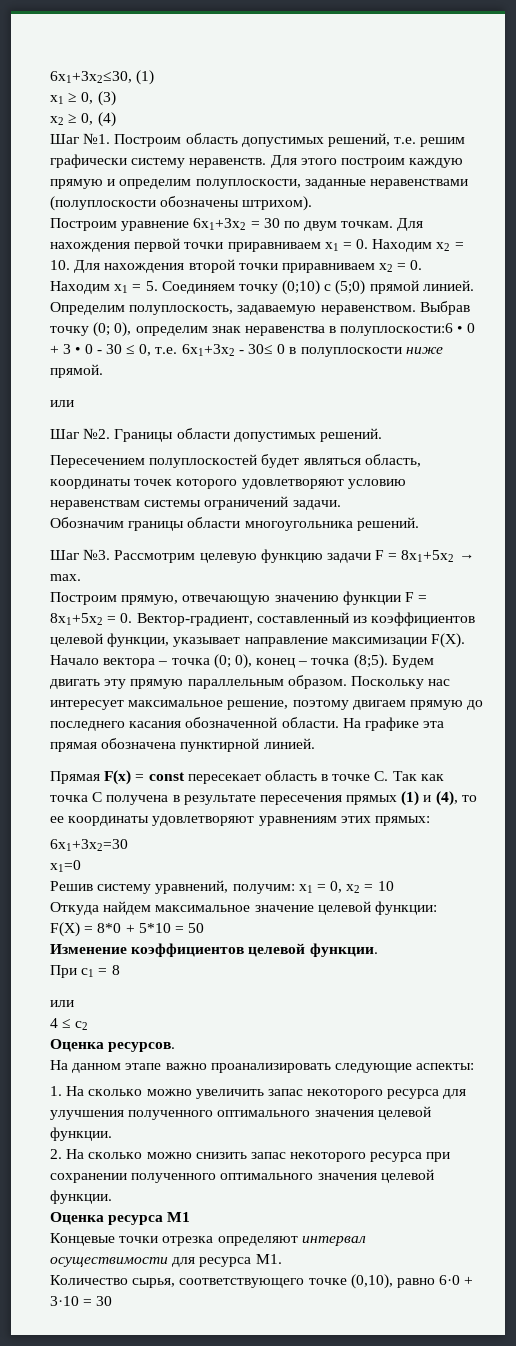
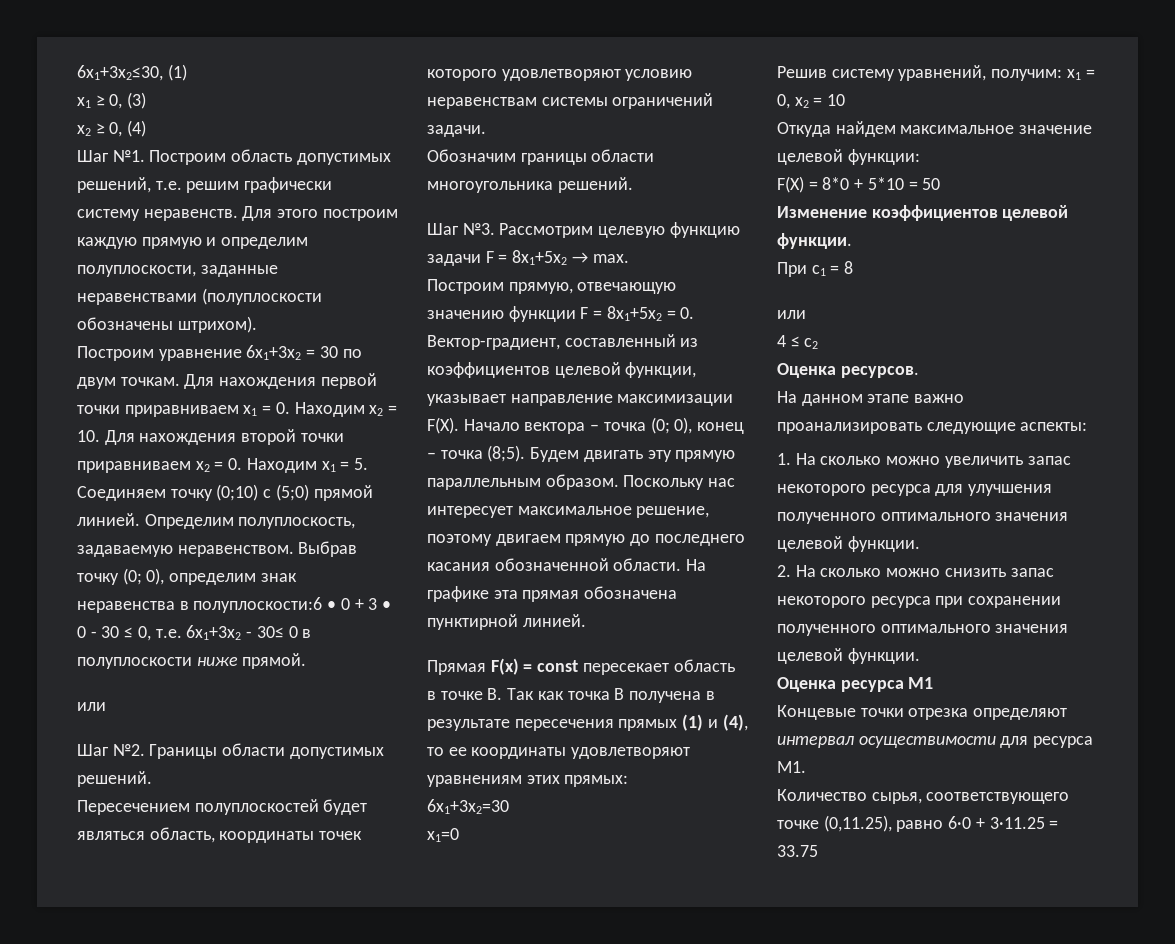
[374,771,389,781] C. -> [487,688,503,700] B.
[92,792,103,802] C -> [614,688,625,700] B
[350,1274,393,1289] (0,10), -> [823,815,892,832] (0,11.25),
[50,1296,113,1306] 3·10 = 30 -> [989,817,1059,829] [777,845,818,857] 3·11.25 = 33.75

